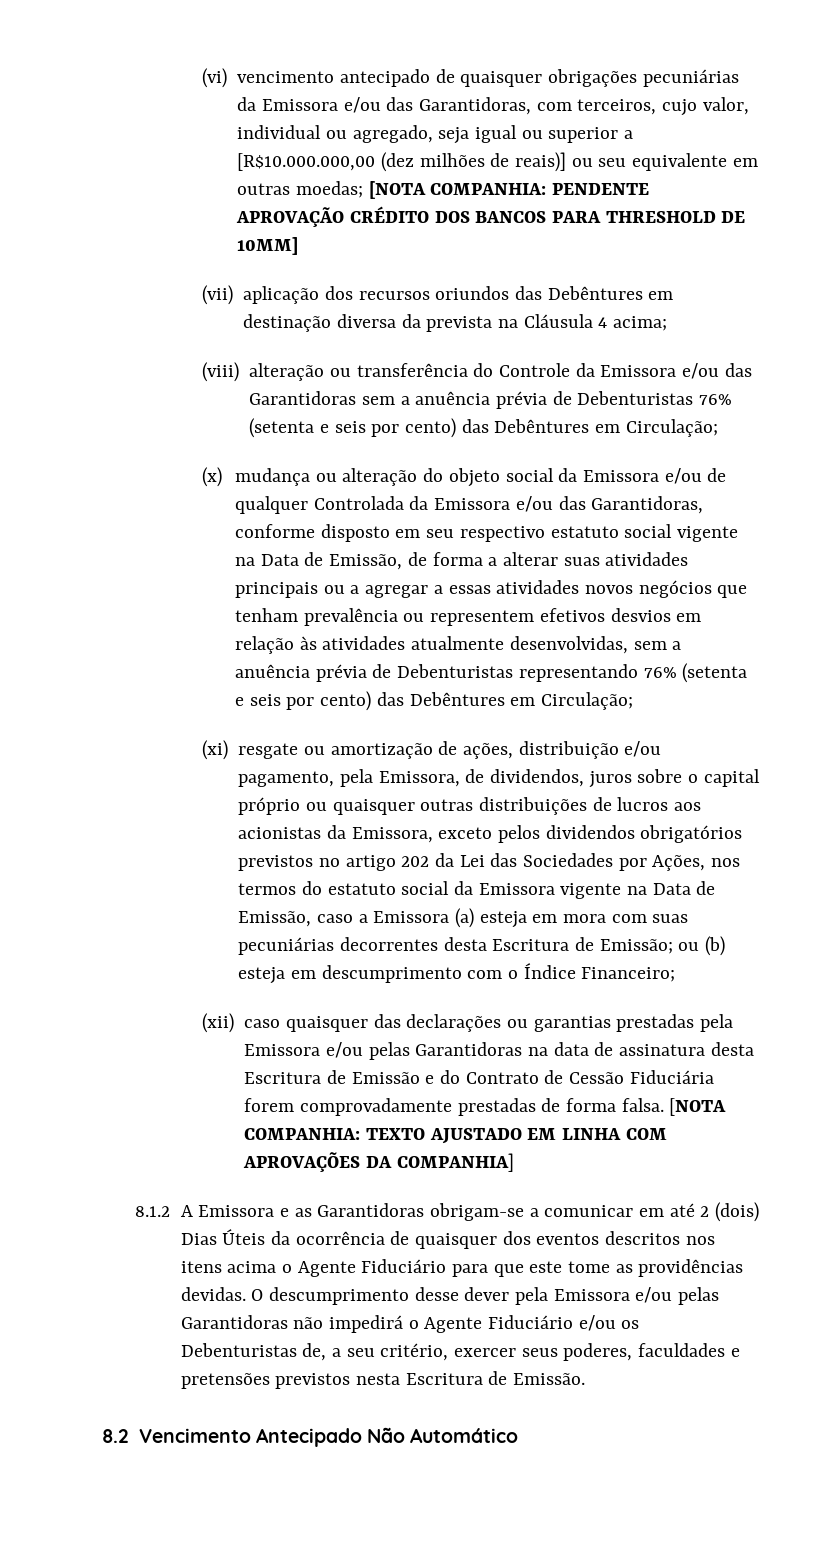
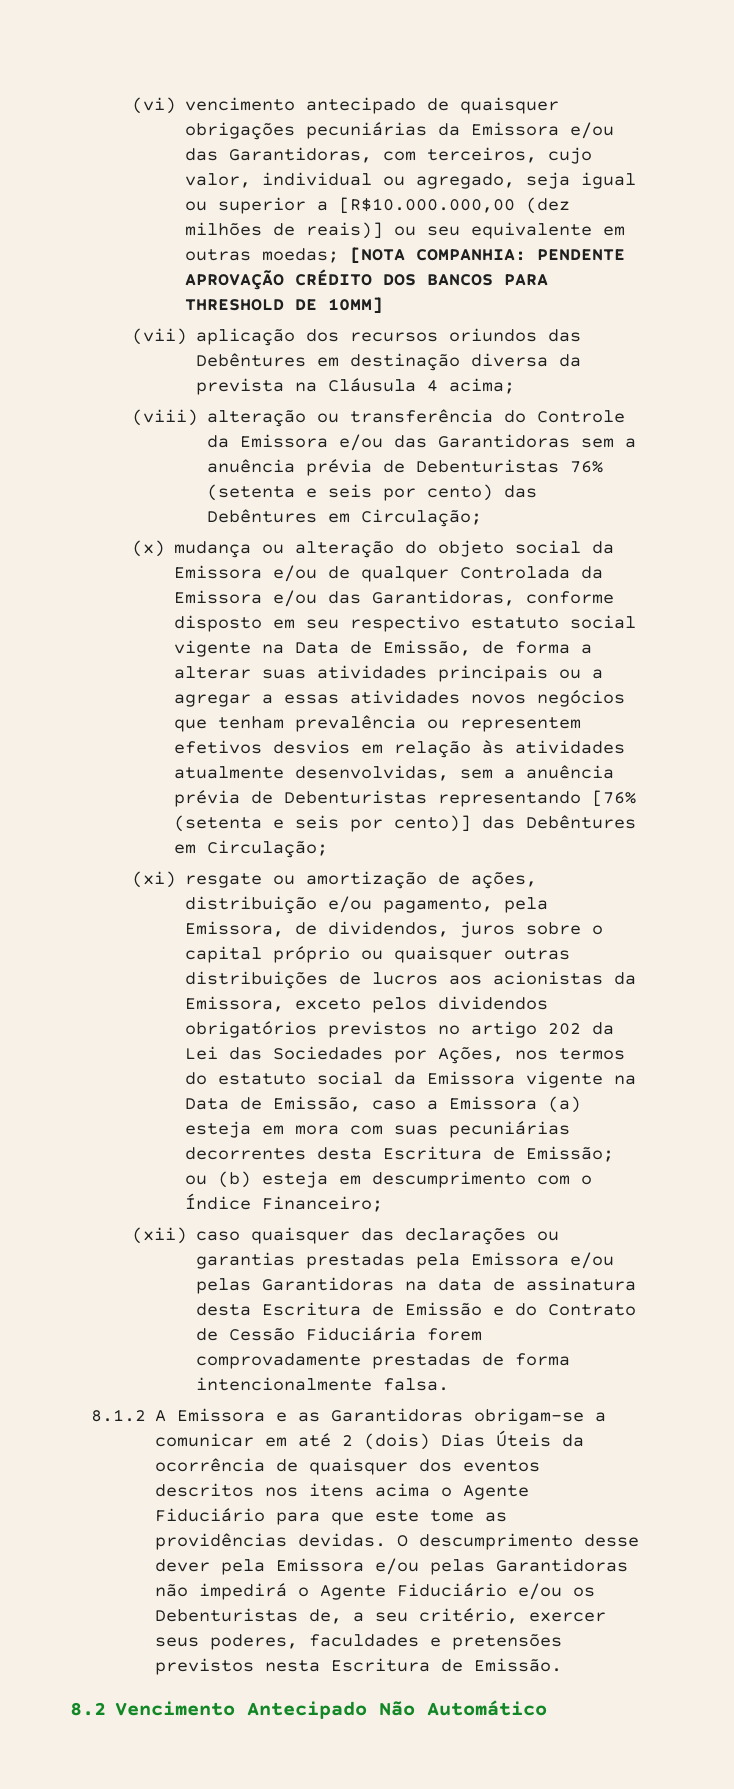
[643,663,748,683] [235,691,372,711] 76% (setenta e seis por cento) -> [591,790,636,807] [173,815,471,832] [76% (setenta e seis por cento)]
(617, 1105) none -> [195,1377,372,1391] intencionalmente
[669,1098,727,1116] [244,1128,667,1144] [243,1152,514,1172] [NOTA COMPANHIA: TEXTO AJUSTADO EM LINHA COM APROVAÇÕES DA COMPANHIA] -> (449, 1384) none

